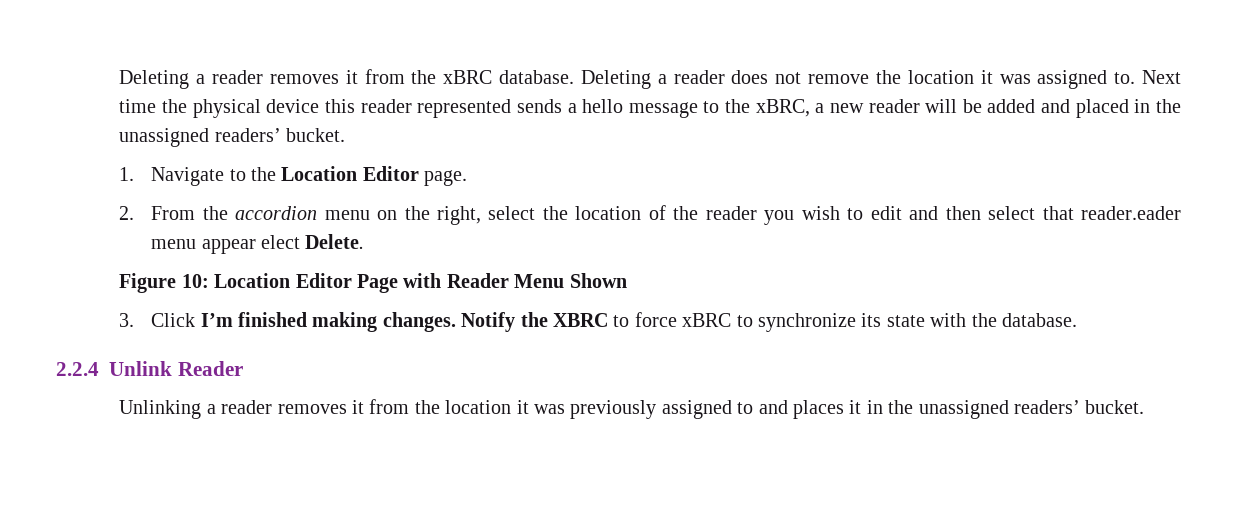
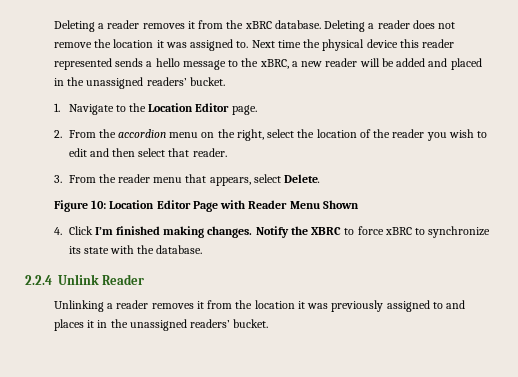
[1080,206,1181,220] [151,235,301,254] reader.eader menu appear elect -> [192,148,227,157] [54,174,281,186] reader. // 3. From the reader menu that appears, select
[119,313,135,327] 3. -> [54,227,63,235] 4.

